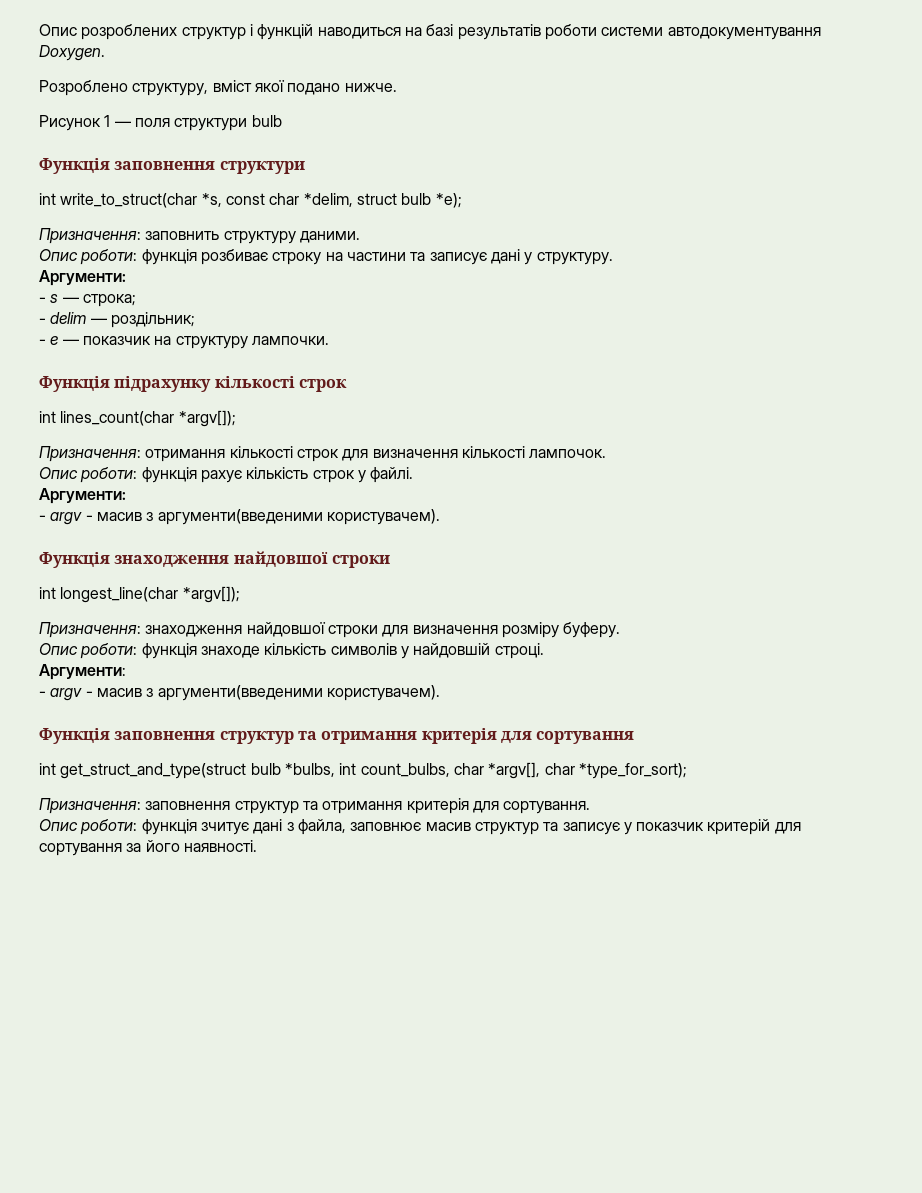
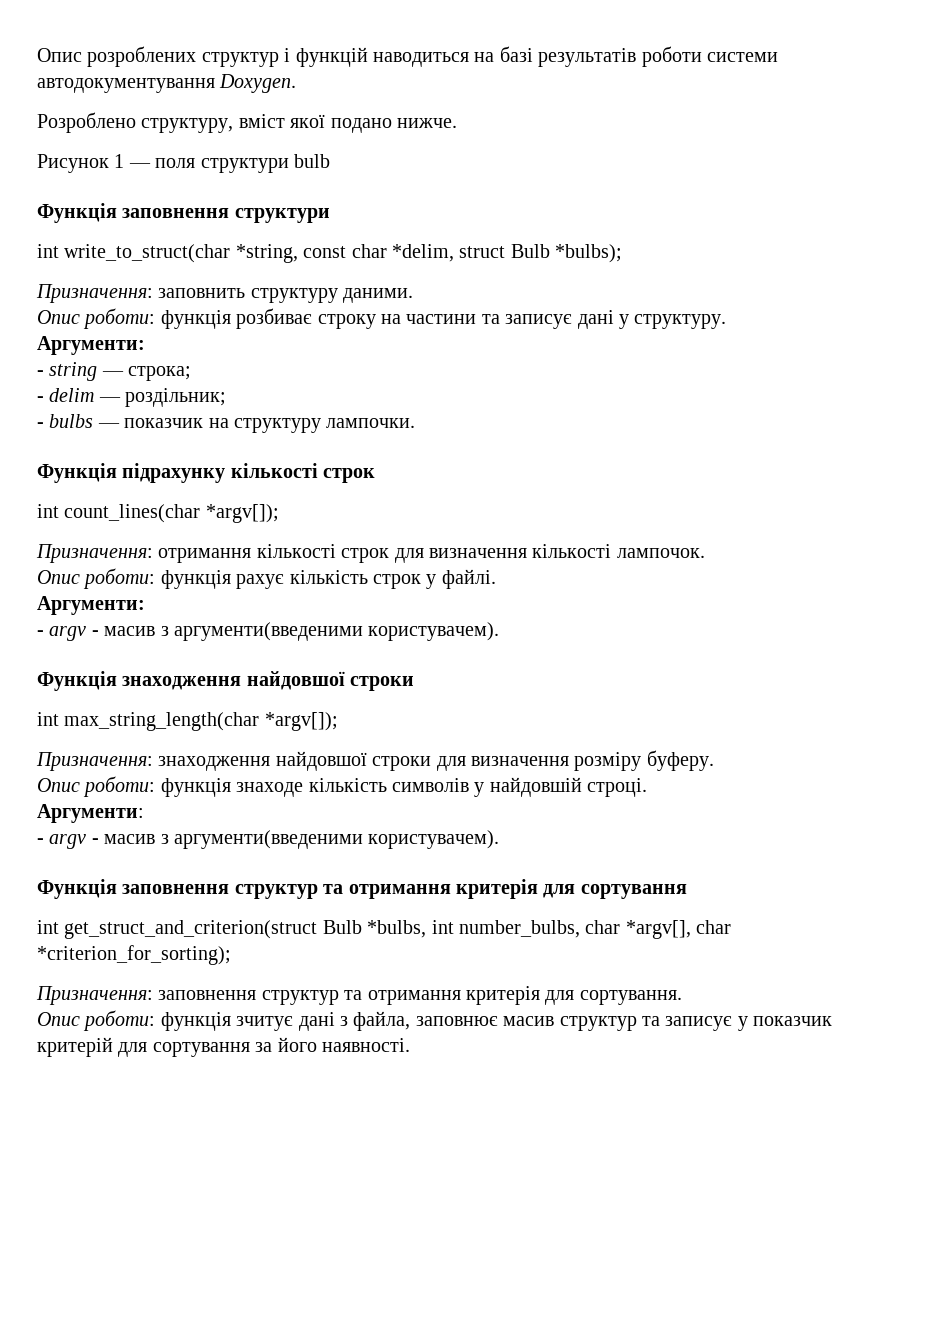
[201,193,222,207] *s, -> [235,244,298,263] *string,
[401,193,462,208] bulb *e); -> [510,244,623,263] Bulb *bulbs);
[50,294,59,303] s -> [49,362,98,381] string
[50,336,59,345] e -> [49,414,94,428] bulbs
[60,411,175,426] lines_count(char -> [64,504,201,523] count_lines(char
[60,587,179,603] longest_line(char -> [64,712,260,731] max_string_length(char
[60,763,281,779] get_struct_and_type(struct bulb -> [64,920,362,939] get_struct_and_criterion(struct Bulb
[360,763,450,777] count_bulbs, -> [458,920,580,938] number_bulbs,
[578,763,687,779] *type_for_sort); -> [37,945,231,965] *criterion_for_sorting);

